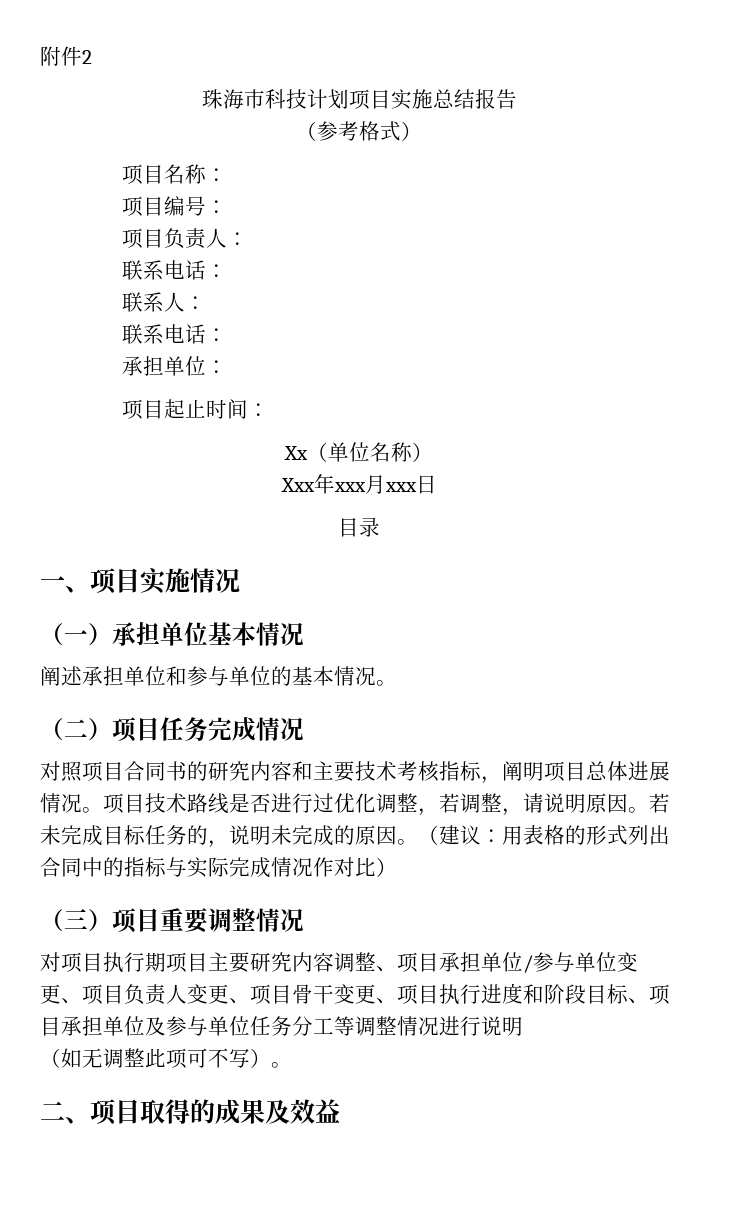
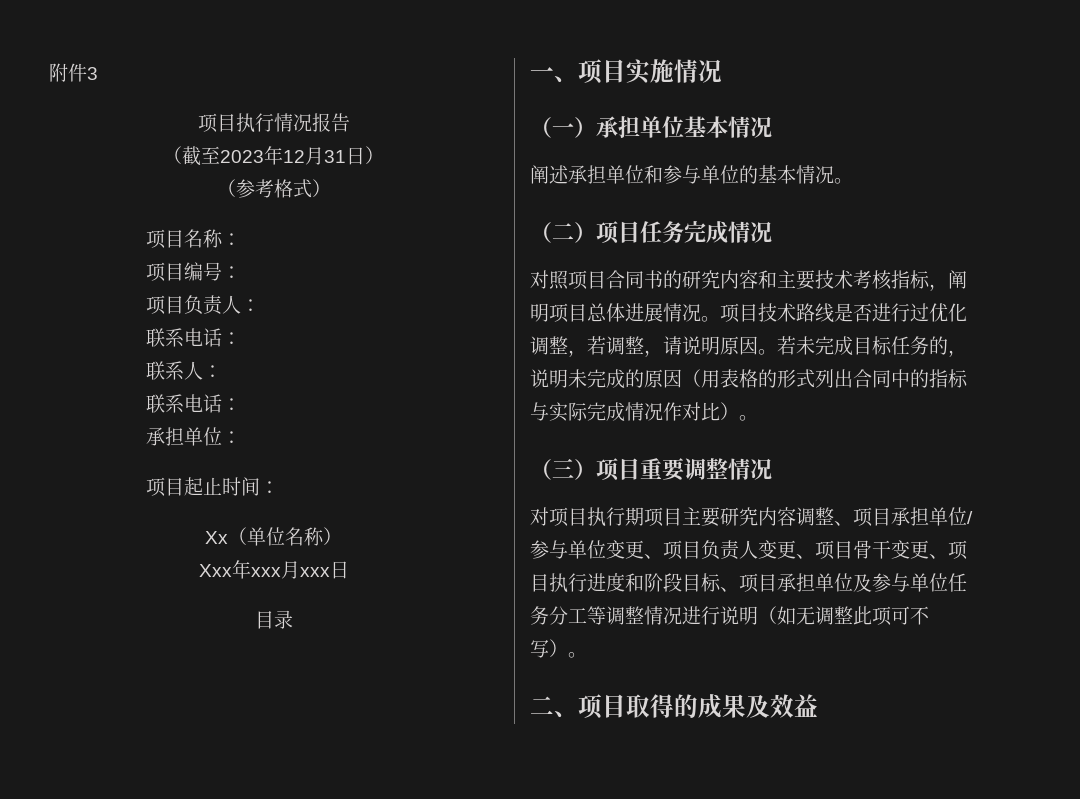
[82,50,92,64] [201,89,517,110] 2 // 珠海市科技计划项目实施总结报告 -> [87,67,98,80] [197,113,350,133] [163,146,384,166] 3 // 项目执行情况报告 // （截至2023年12月31日）
[397,825,502,845] 。（建议： -> [682,369,701,387] （
(397, 867) none -> [739,415,758,421] 。
(523, 1026) // -> (758, 615) none

